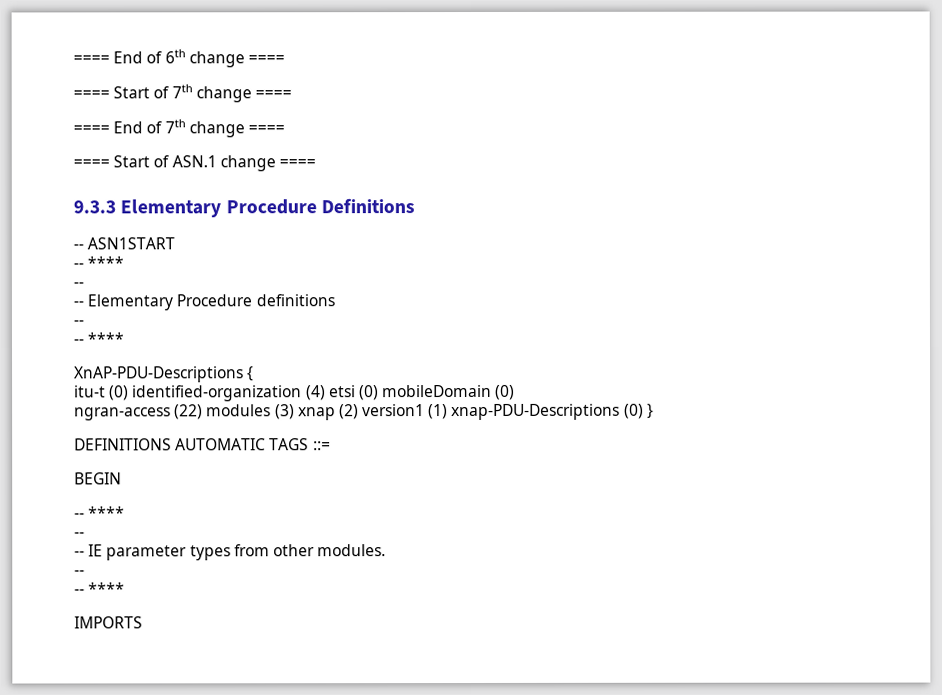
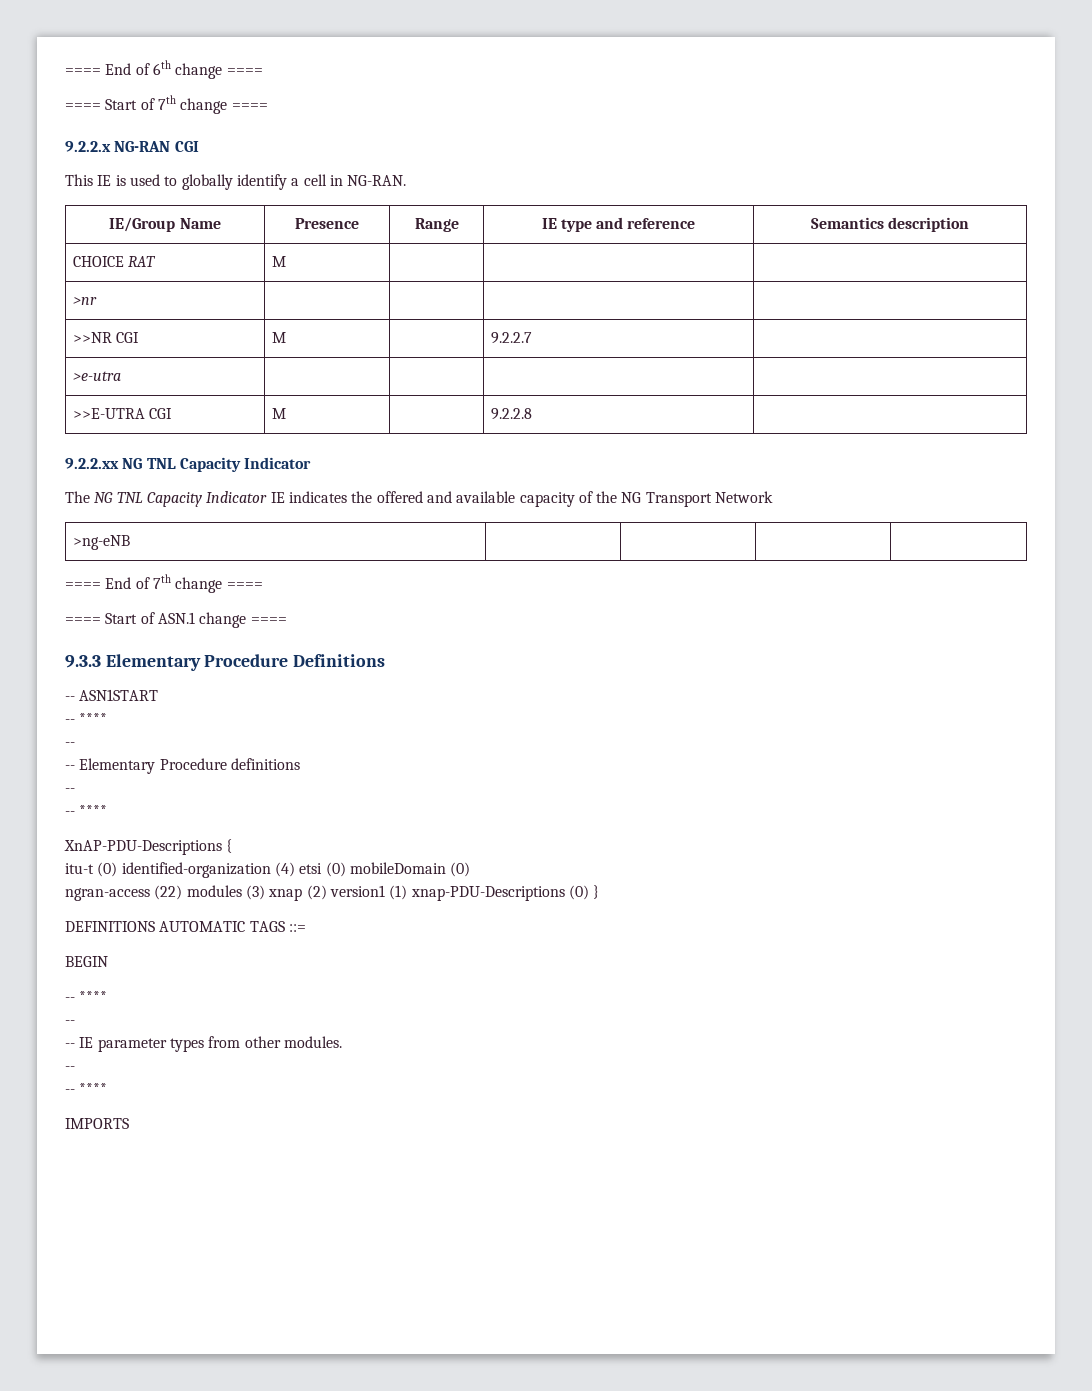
(292, 94) none -> [65,141,199,152] [65,174,407,190] [109,217,221,232] [295,218,359,229] [414,218,459,232] [541,217,696,232] [810,217,970,232] [72,256,157,267] [271,256,286,267] [72,297,97,305] [72,332,140,343] [271,332,286,343] [490,332,532,344] [72,371,121,381] [72,408,173,419] [271,408,286,419] [490,408,532,420] [65,457,312,472] [65,491,774,507] [72,535,130,550] // 9.2.2.x NG-RAN CGI // This IE is used to globally identify a cell in NG-RAN. // IE/Group Name | Presence | Range | IE type and reference | Semantics description // CHOICE RAT | M | | | // >nr | | | | // >>NR CGI | M | | 9.2.2.7 | // >e-utra | | | | // >>E-UTRA CGI | M | | 9.2.2.8 | // 9.2.2.xx NG TNL Capacity Indicator // The NG TNL Capacity Indicator IE indicates the offered and available capacity of the NG Transport Network // >ng-eNB | | | |

